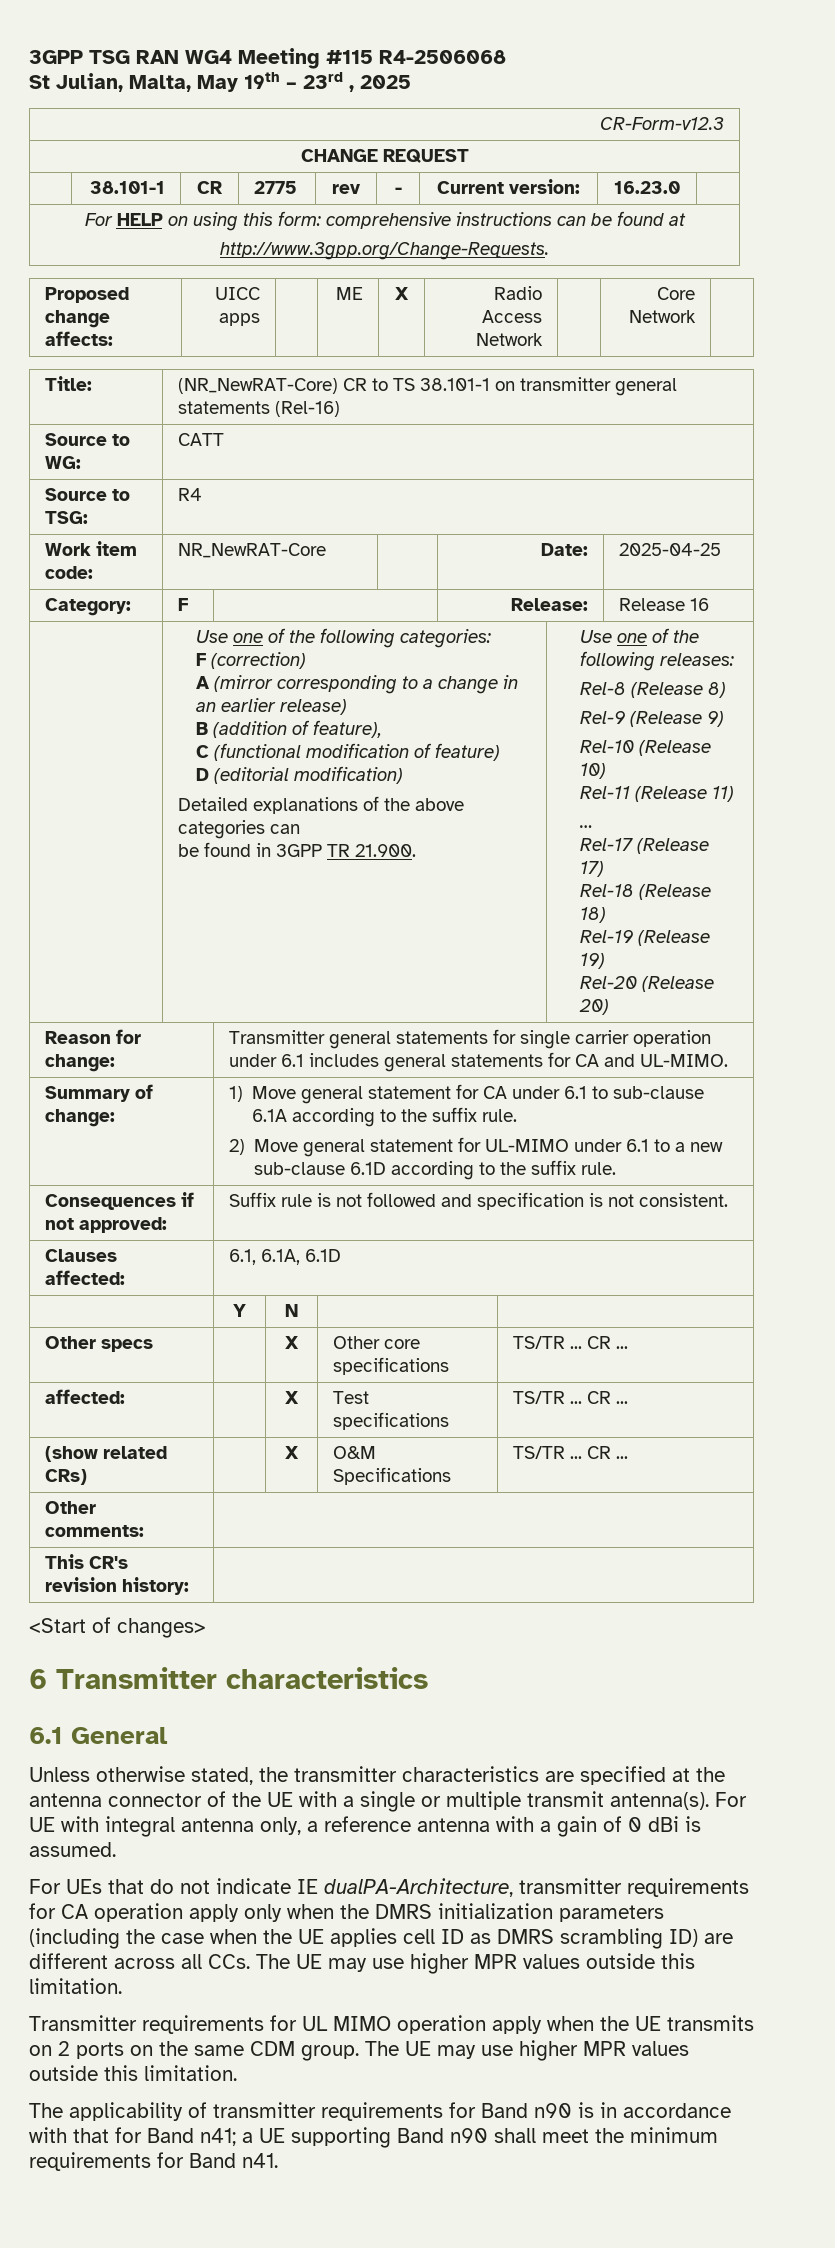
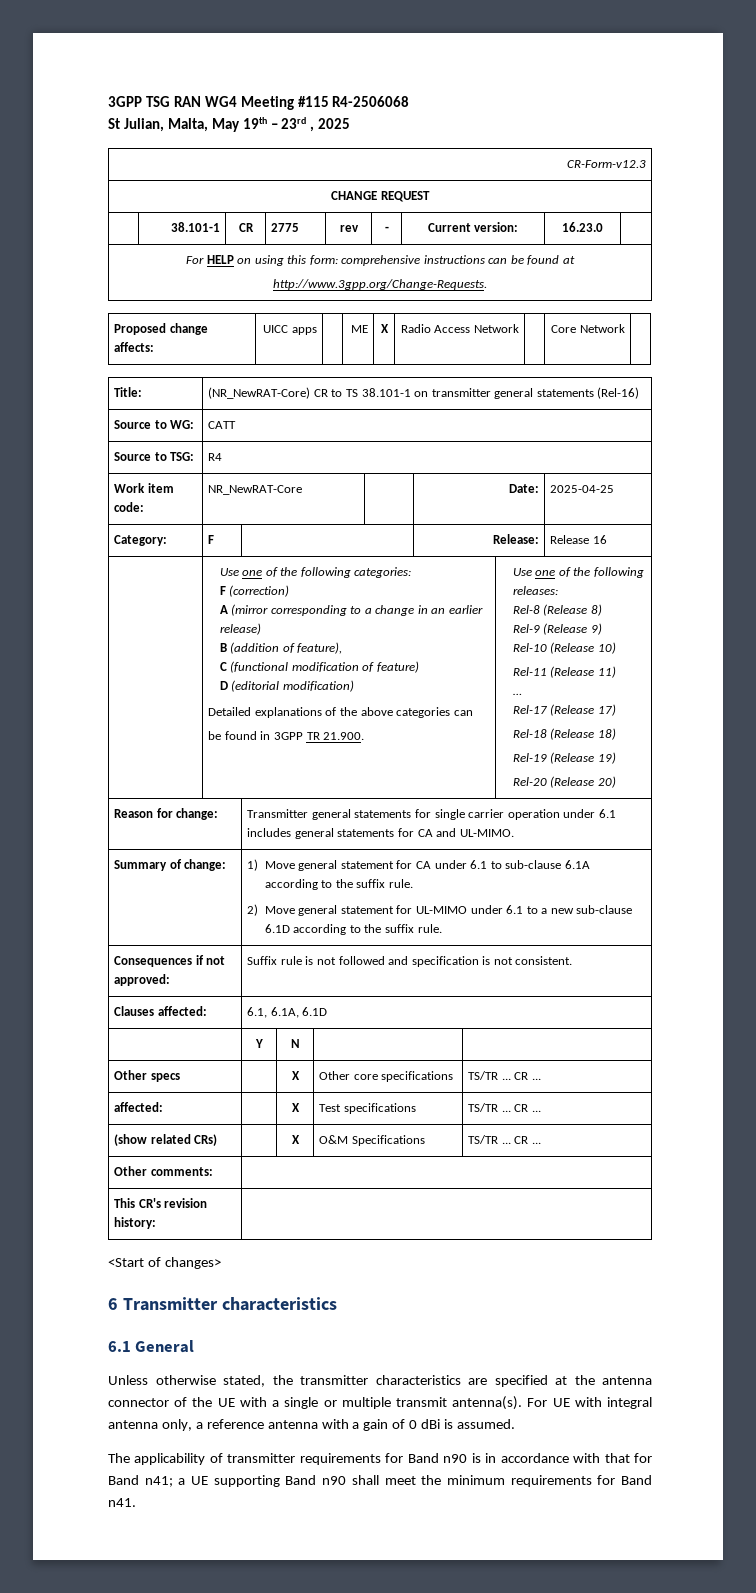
[29,1878,749,1897] [29,1903,664,1922] [29,1928,733,1949] [29,1953,695,1974] [29,1978,122,1994] [29,2015,754,2034] [29,2040,689,2061] [29,2065,237,2081] // For UEs that do not indicate IE dualPA-Architecture, transmitter requirements for CA operation apply only when the DMRS initialization parameters (including the case when the UE applies cell ID as DMRS scrambling ID) are different across all CCs. The UE may use higher MPR values outside this limitation. // Transmitter requirements for UL MIMO operation apply when the UE transmits on 2 ports on the same CDM group. The UE may use higher MPR values outside this limitation. -> (515, 1424) none

